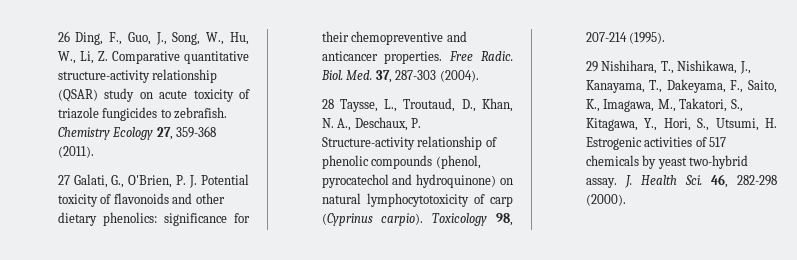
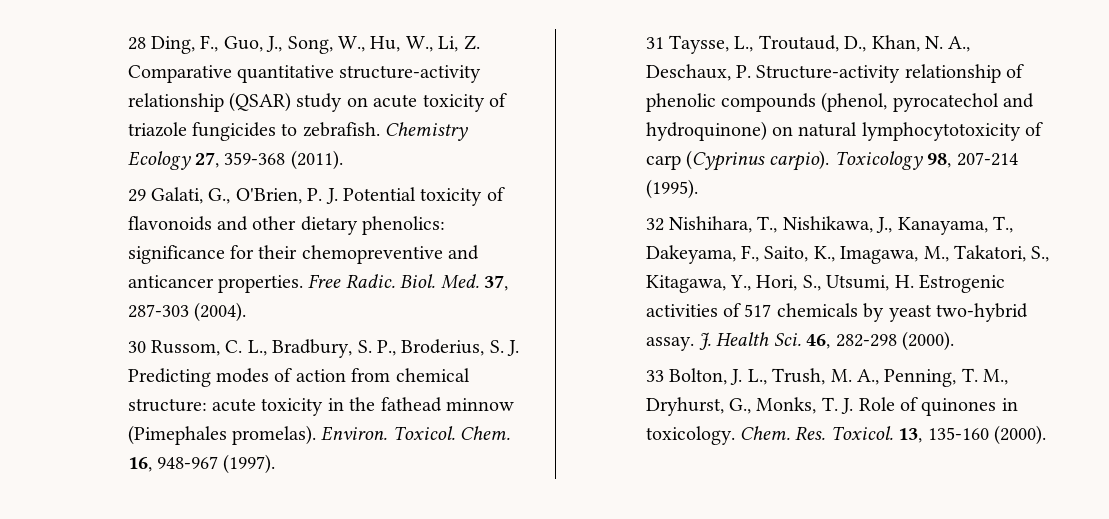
[57,31,70,42] 26 -> [127,37,146,50] 28
[57,175,70,185] 27 -> [127,189,146,202] 29
[321,99,334,109] 28 -> [127,339,520,358] [127,368,470,387] [127,397,514,416] [127,425,511,445] [127,454,276,474] [645,37,664,49] 30 Russom, C. L., Bradbury, S. P., Broderius, S. J. Predicting modes of action from chemical structure: acute toxicity in the fathead minnow (Pimephales promelas). Environ. Toxicol. Chem. 16, 948-967 (1997). // 31
[585,61,598,72] 29 -> [645,218,664,231] 32
(626, 200) none -> [645,368,1009,387] [645,397,1018,416] [645,425,1046,445] // 33 Bolton, J. L., Trush, M. A., Penning, T. M., Dryhurst, G., Monks, T. J. Role of quinones in toxicology. Chem. Res. Toxicol. 13, 135-160 (2000).

